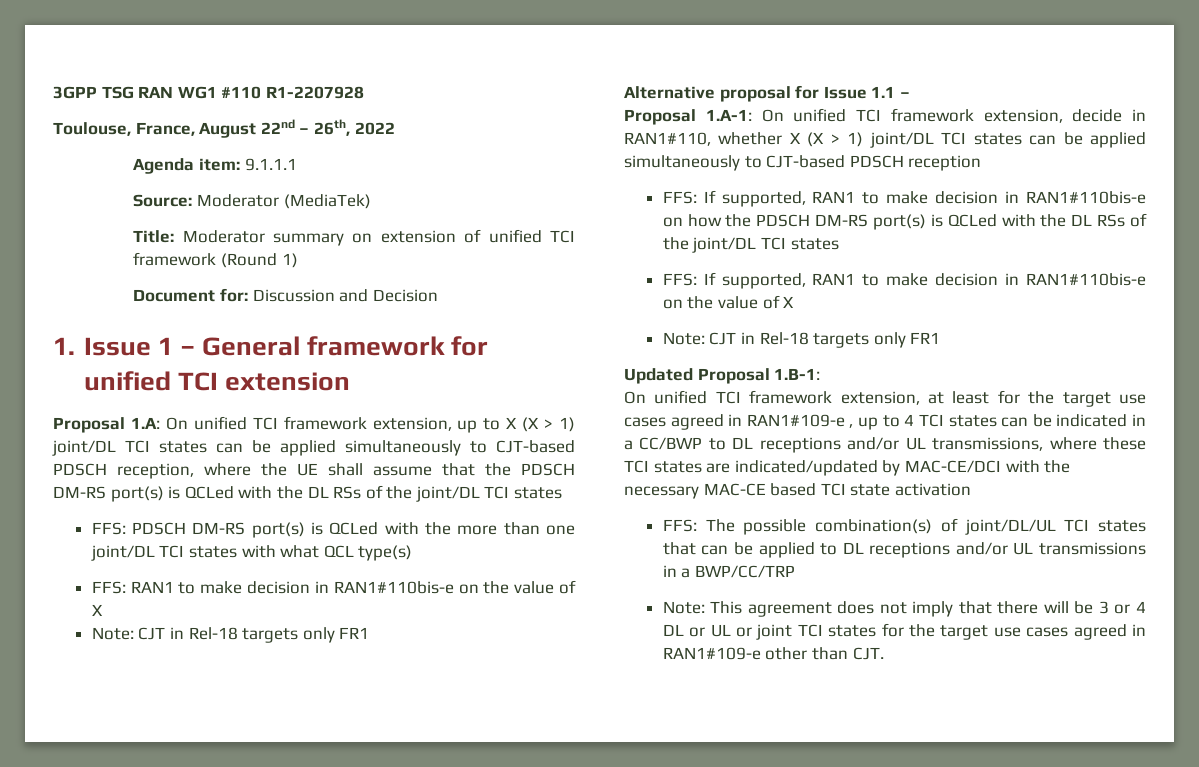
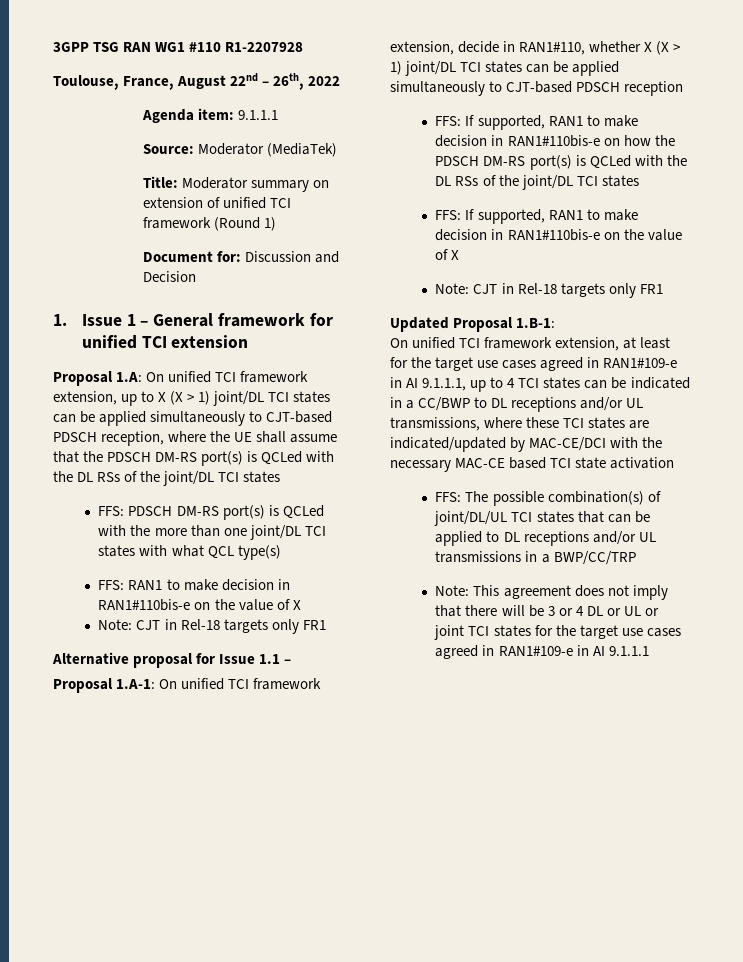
[849,424,854,428] , -> [390,377,467,391] in AI 9.1.1.1,
[765,647,884,660] other than CJT. -> [576,645,649,656] in AI 9.1.1.1

